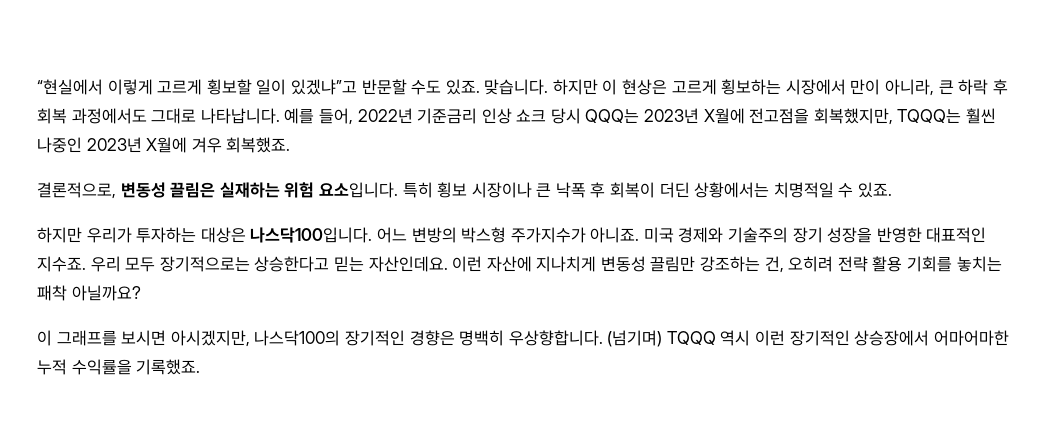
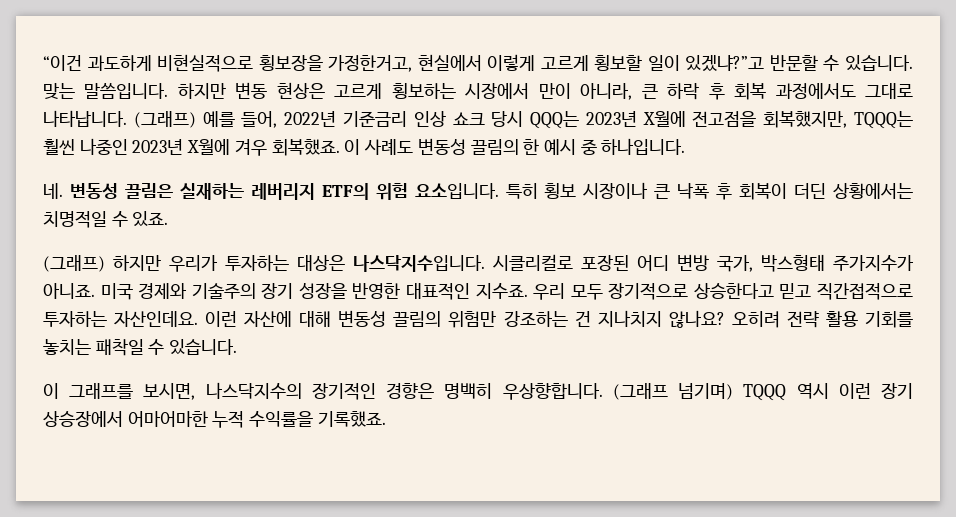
[37,79,618,95] “현실에서 이렇게 고르게 횡보할 일이 있겠냐”고 반문할 수도 있죠. 맞습니다. 하지만 이 -> [43,54,914,72] [43,82,268,99] “이건 과도하게 비현실적으로 횡보장을 가정한거고, 현실에서 이렇게 고르게 횡보할 일이 있겠냐?”고 반문할 수 있습니다. 맞는 말씀입니다. 하지만 변동
(280, 116) none -> [133,111,196,128] (그래프)
[37,182,116,199] // 결론적으로, -> [344,138,686,155] [43,183,63,199] 이 사례도 변동성 끌림의 한 예시 중 하나입니다. // 네.
(280, 190) none -> [250,183,369,200] 레버리지 ETF의
(893, 190) none -> [43,255,105,272] (그래프)
[250,227,507,243] 나스닥100입니다. 어느 변방의 박스형 -> [353,254,825,272] 나스닥지수입니다. 시클리컬로 포장된 어디 변방 국가, 박스형태
[159,256,784,273] 장기적으로는 상승한다고 믿는 자산인데요. 이런 자산에 지나치게 변동성 끌림만 강조하는 건, -> [608,283,913,300] [43,310,725,328] 장기적으로 상승한다고 믿고 직간접적으로 투자하는 자산인데요. 이런 자산에 대해 변동성 끌림의 위험만 강조하는 건 지나치지 않나요?
[37,285,141,301] 패착 아닐까요? -> [95,339,238,356] 패착일 수 있습니다.
[121,330,341,347] 보시면 아시겠지만, 나스닥100의 -> [143,382,302,400] 보시면, 나스닥지수의
[607,330,663,347] (넘기며) -> [612,383,734,400] (그래프 넘기며)
[789,330,850,346] 장기적인 -> [881,383,914,399] 장기

